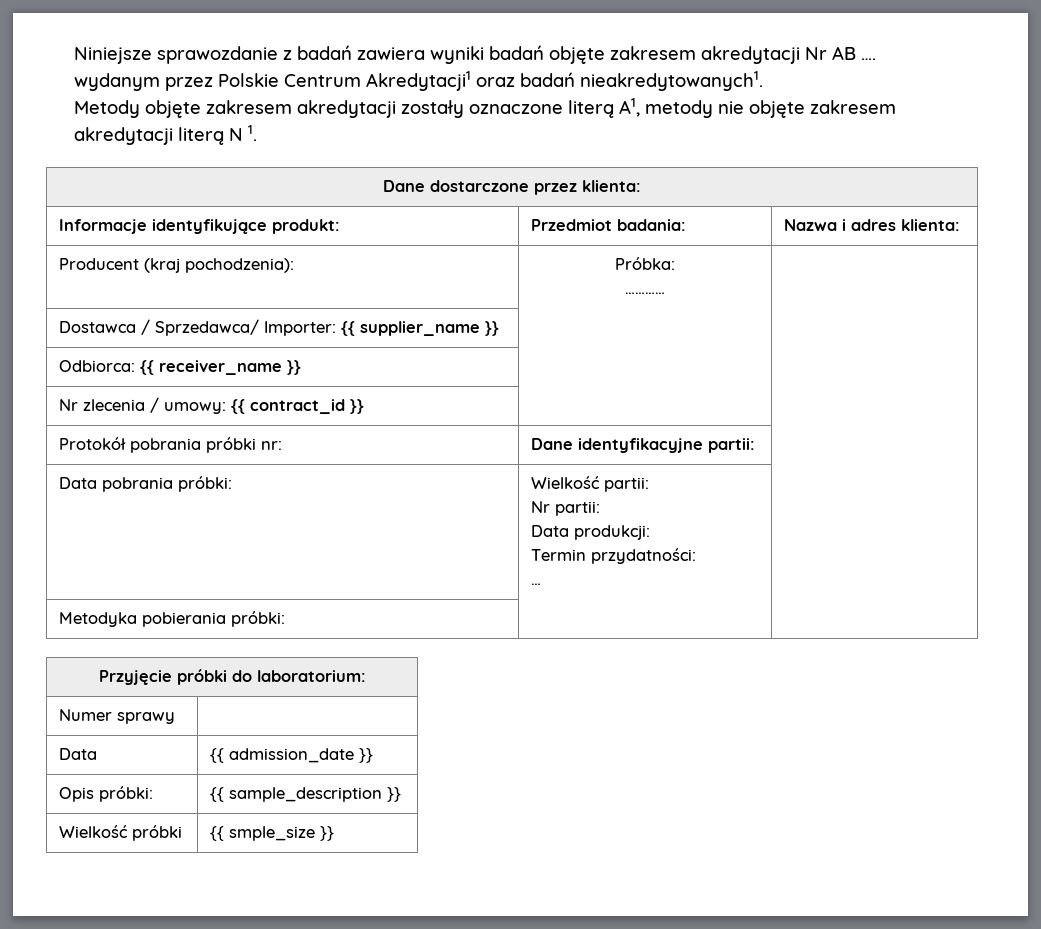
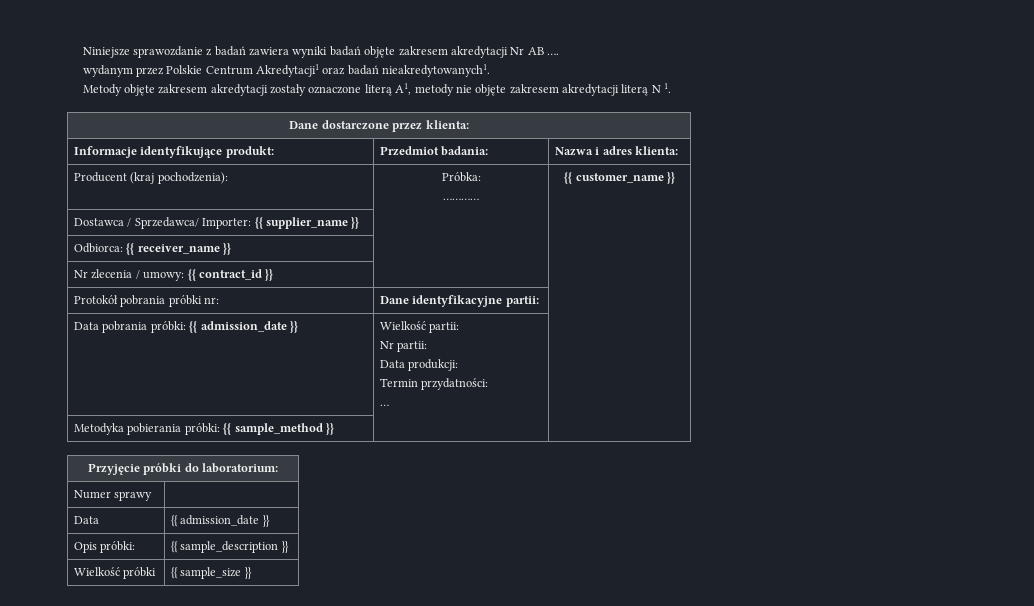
(665, 293) none -> [564,172,675,184] {{ customer_name }}
(233, 484) none -> [189,321,298,333] {{ admission_date }}
(286, 619) none -> [223,423,334,435] {{ sample_method }}
[229,826,316,841] smple_size -> [180,567,242,579] sample_size

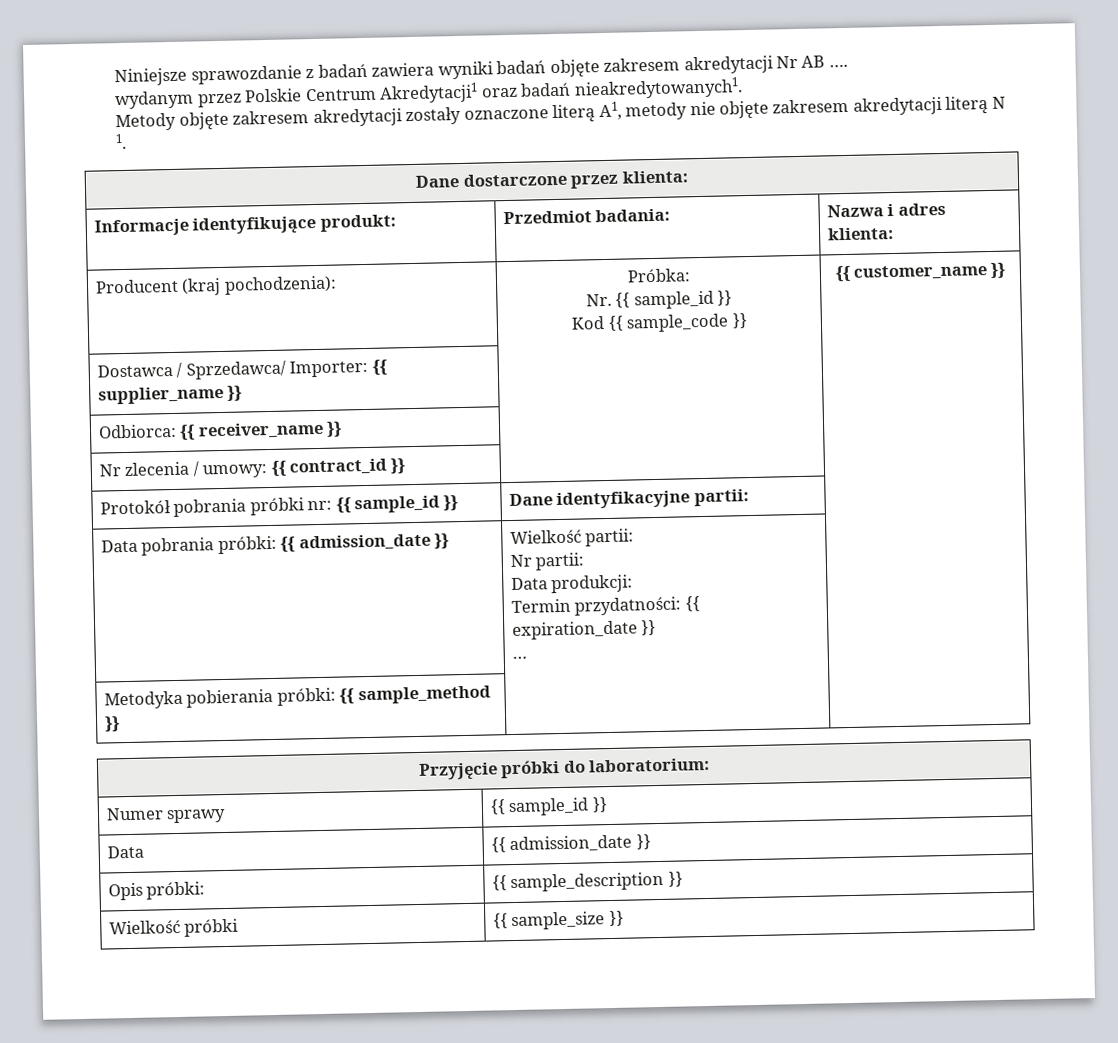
[443,198,479,200] ………… -> [585,290,733,310] [571,313,748,333] Nr. {{ sample_id }} // Kod {{ sample_code }}
(220, 300) none -> [335,495,459,514] {{ sample_id }}
(489, 384) none -> [684,596,700,612] [511,620,657,641] {{ expiration_date }}
(153, 496) none -> [489,797,608,817] {{ sample_id }}

